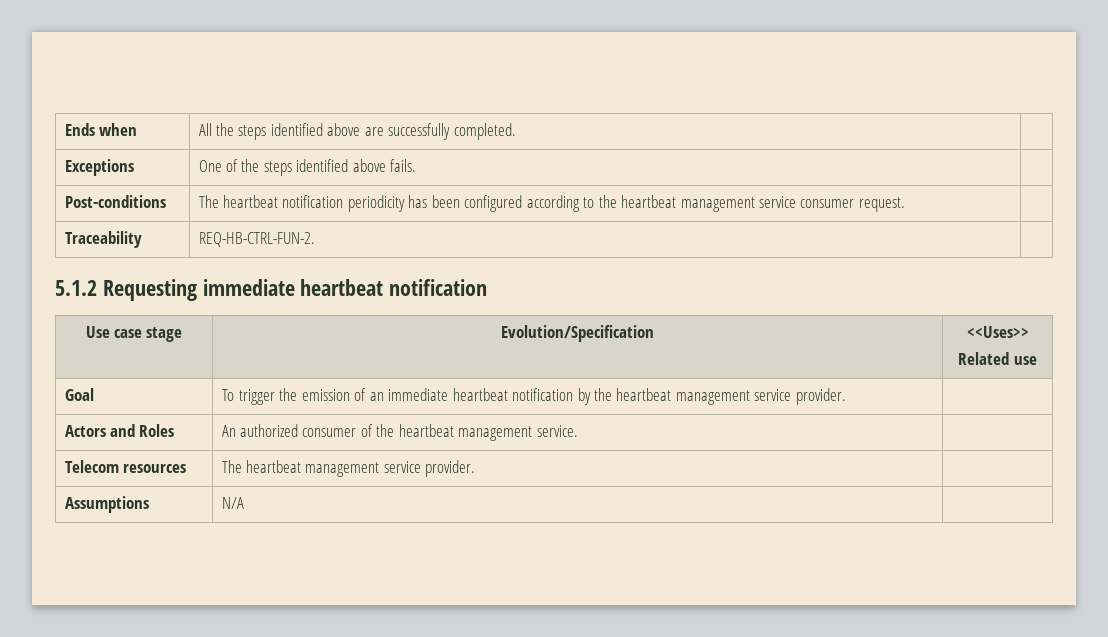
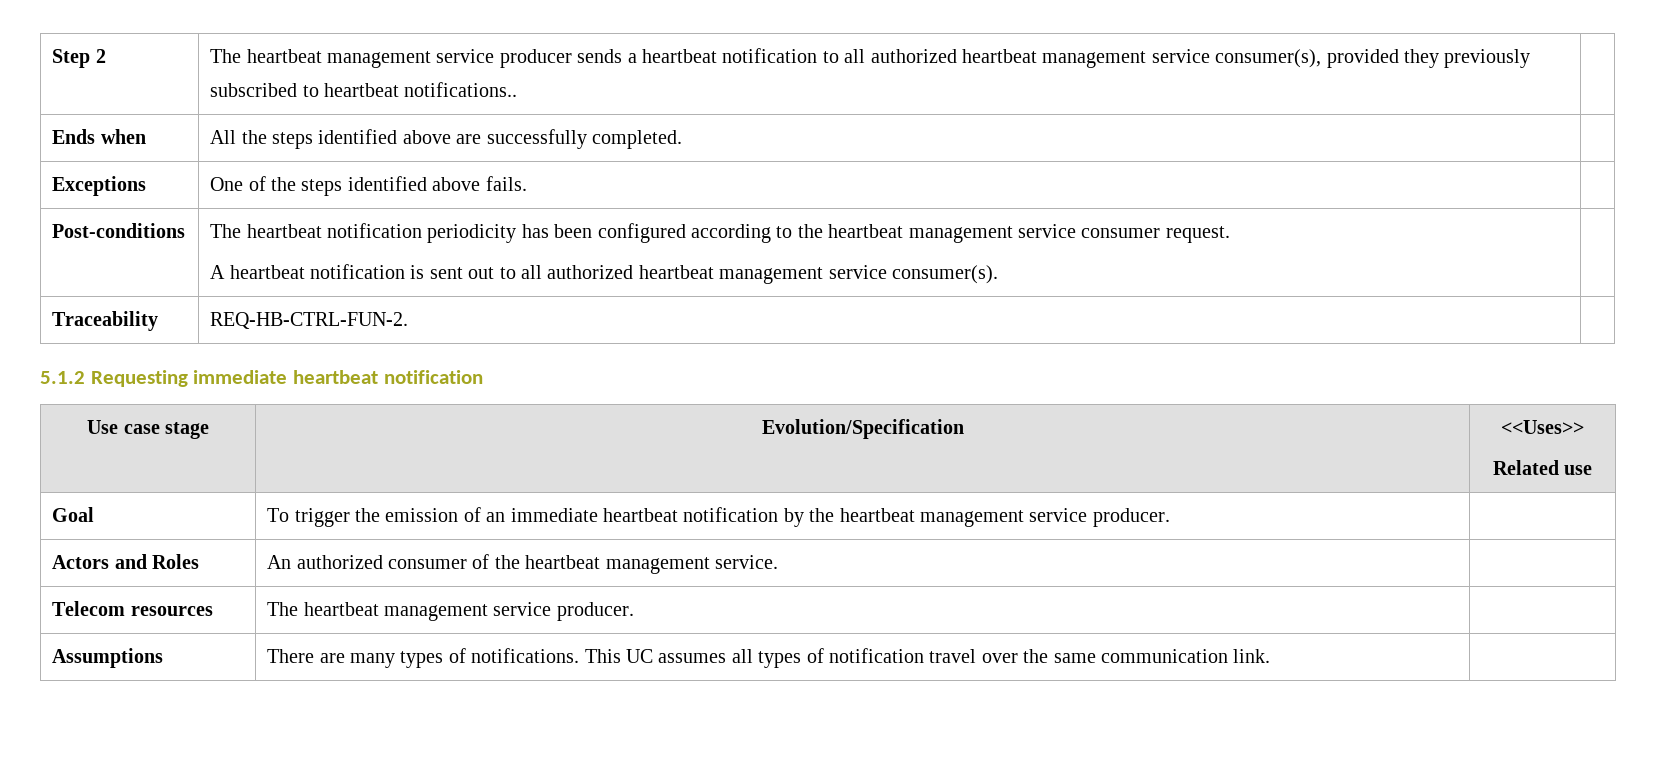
(64, 129) none -> [52,49,106,68] [210,48,1531,68] [210,82,518,97] Step 2 | The heartbeat management service producer sends a heartbeat notification to all authorized heartbeat management service consumer(s), provided they previously subscribed to heartbeat notifications.. | //
(905, 204) none -> [210,264,999,284] // A heartbeat notification is sent out to all authorized heartbeat management service consumer(s).
[795,388,846,405] provider. -> [1092,508,1170,527] producer.
[425,460,476,477] provider. -> [556,602,634,621] producer.
[221,497,244,509] N/A -> [267,648,1271,668] There are many types of notifications. This UC assumes all types of notification travel over the same communication link.

